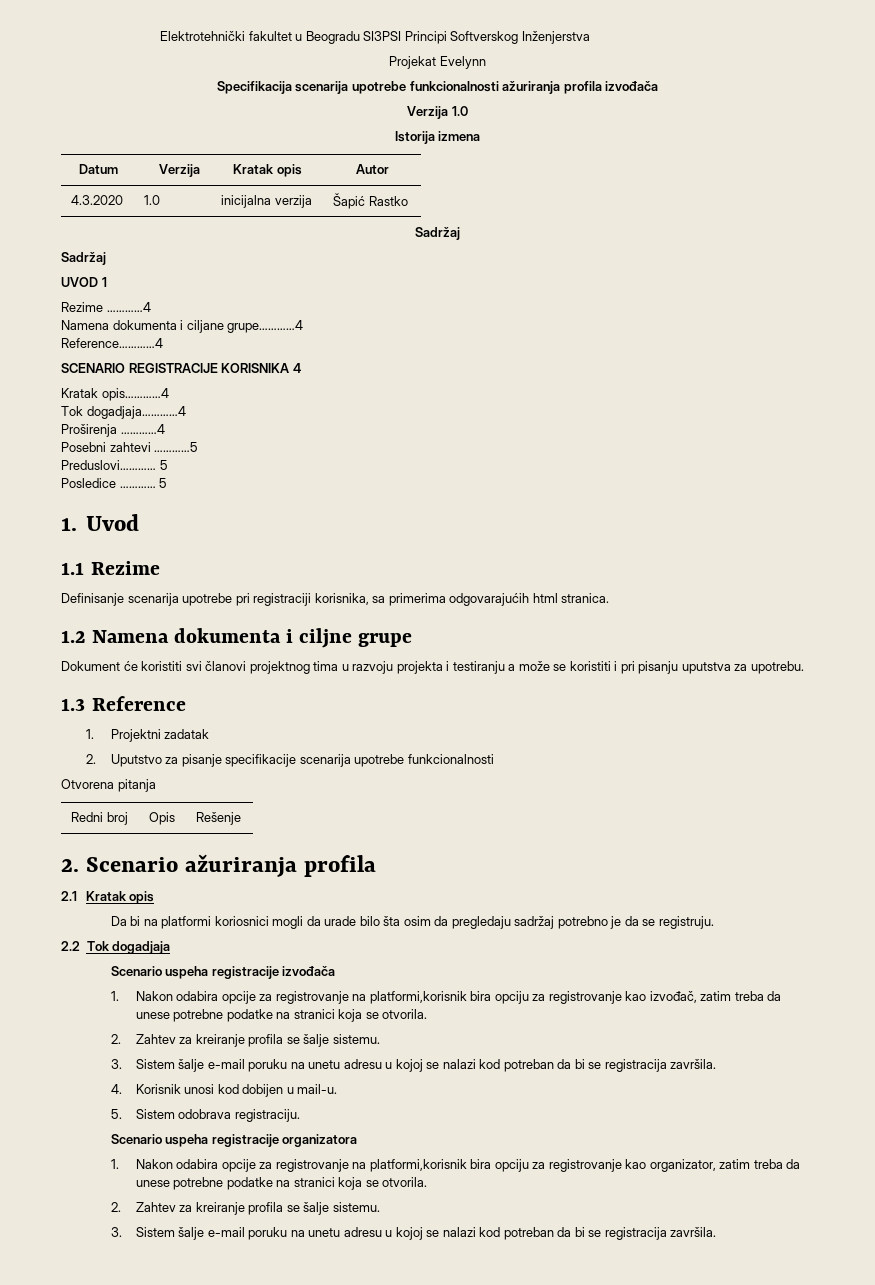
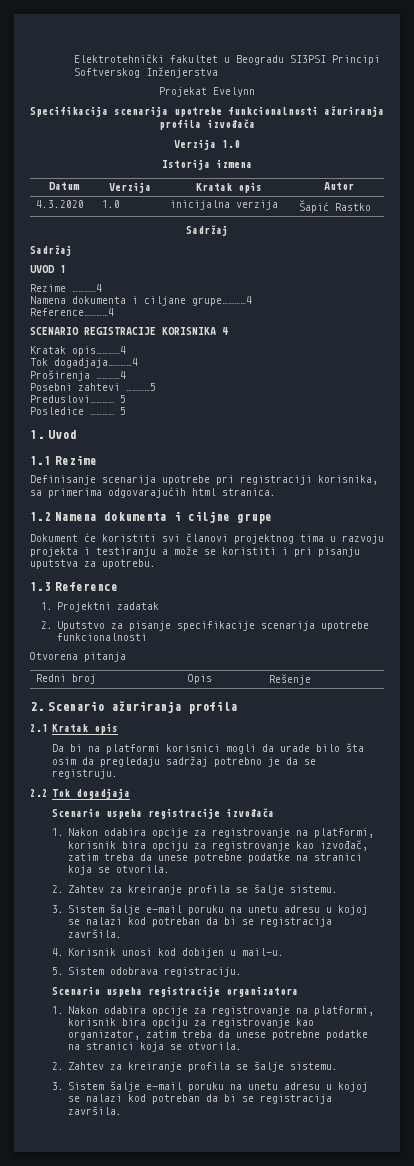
[214,916,269,926] koriosnici -> [166,744,221,752] korisnici
[369,991,467,1004] platformi,korisnik -> [314,828,375,838] [68,841,117,849] platformi, korisnik
[369,1159,467,1172] platformi,korisnik -> [314,1006,375,1016] [68,1018,117,1026] platformi, korisnik

